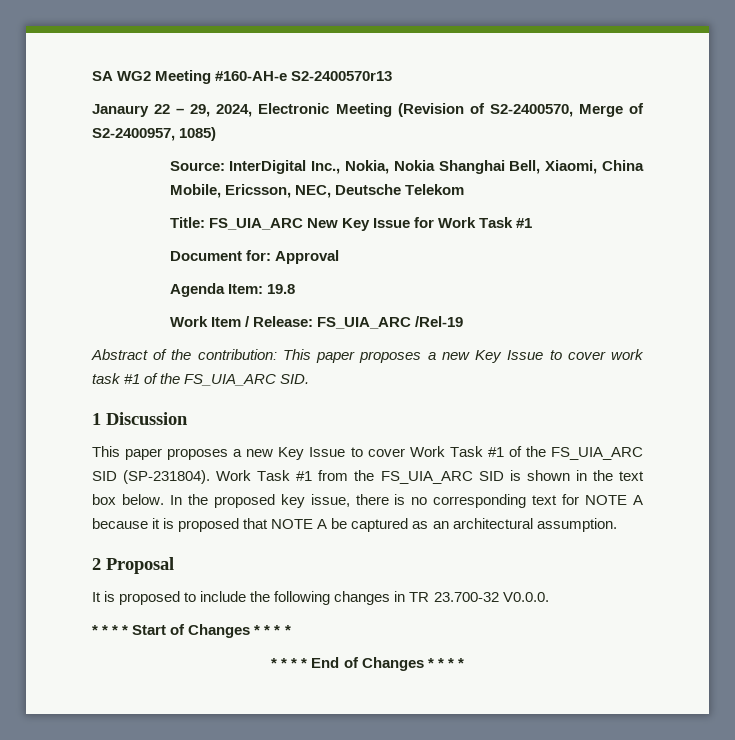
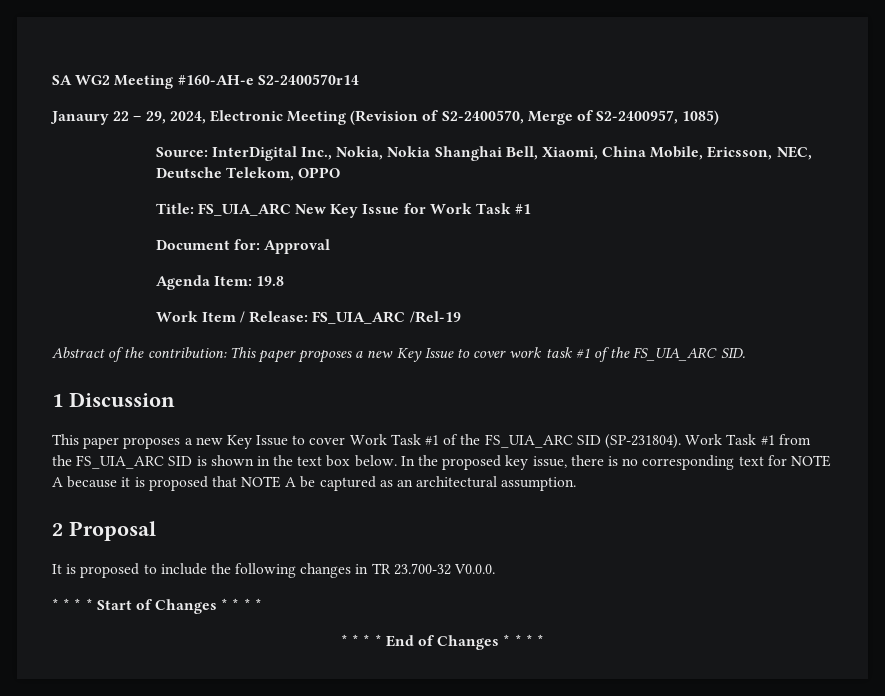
[291,71,393,81] S2-2400570r13 -> [257,74,359,85] S2-2400570r14
[404,184,464,195] Telekom -> [225,167,340,181] Telekom, OPPO

